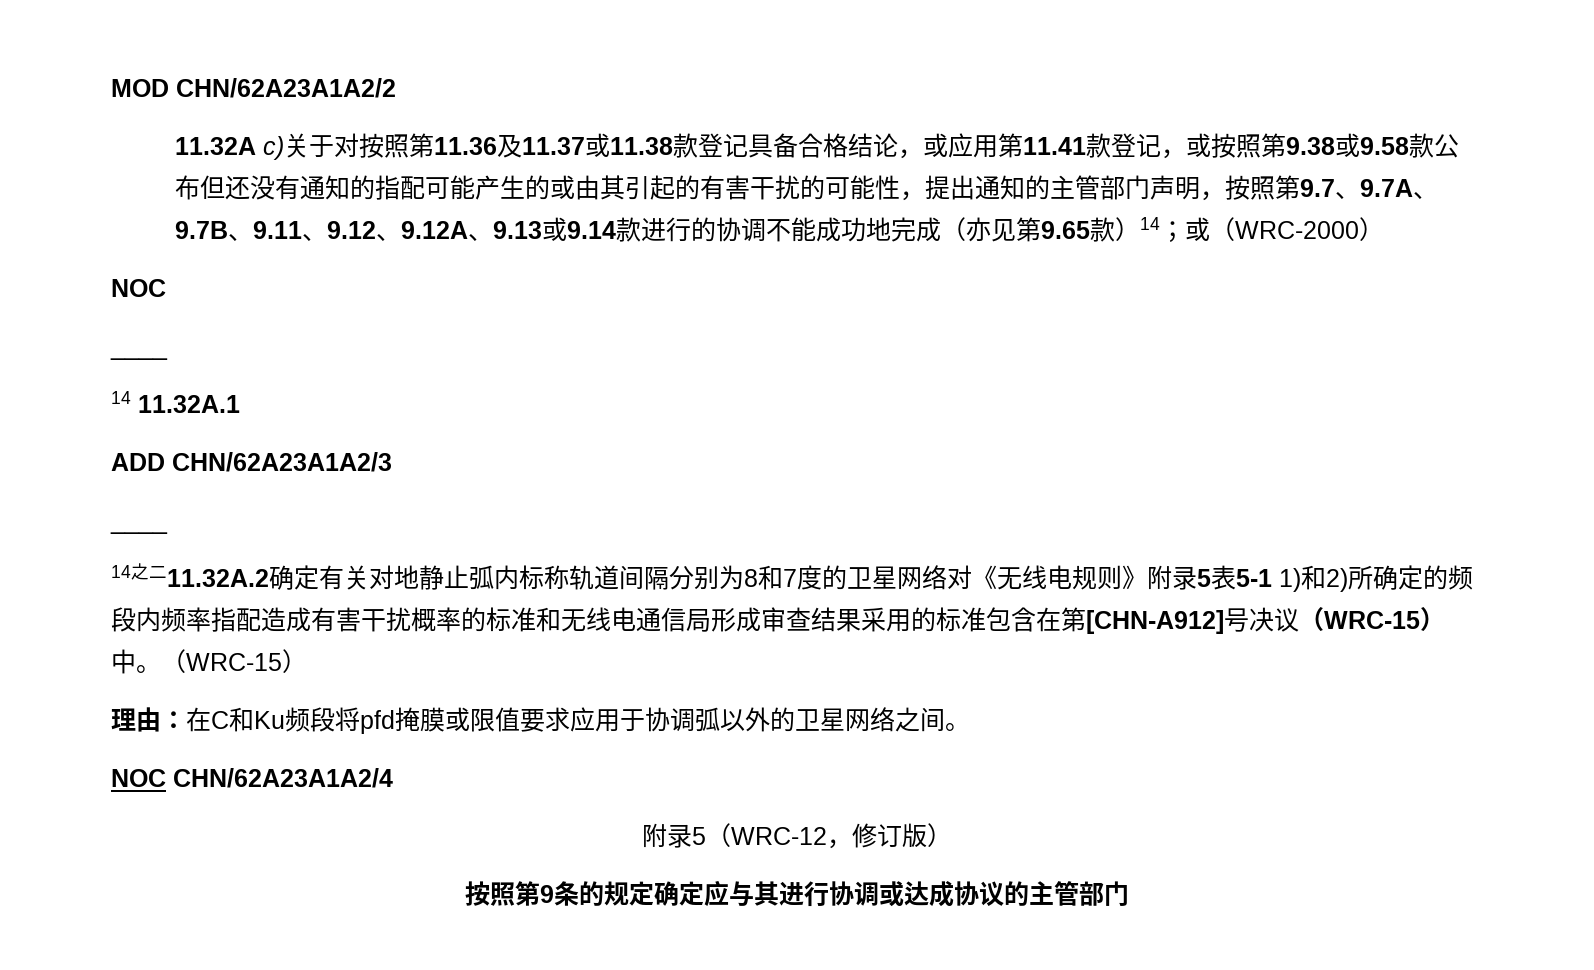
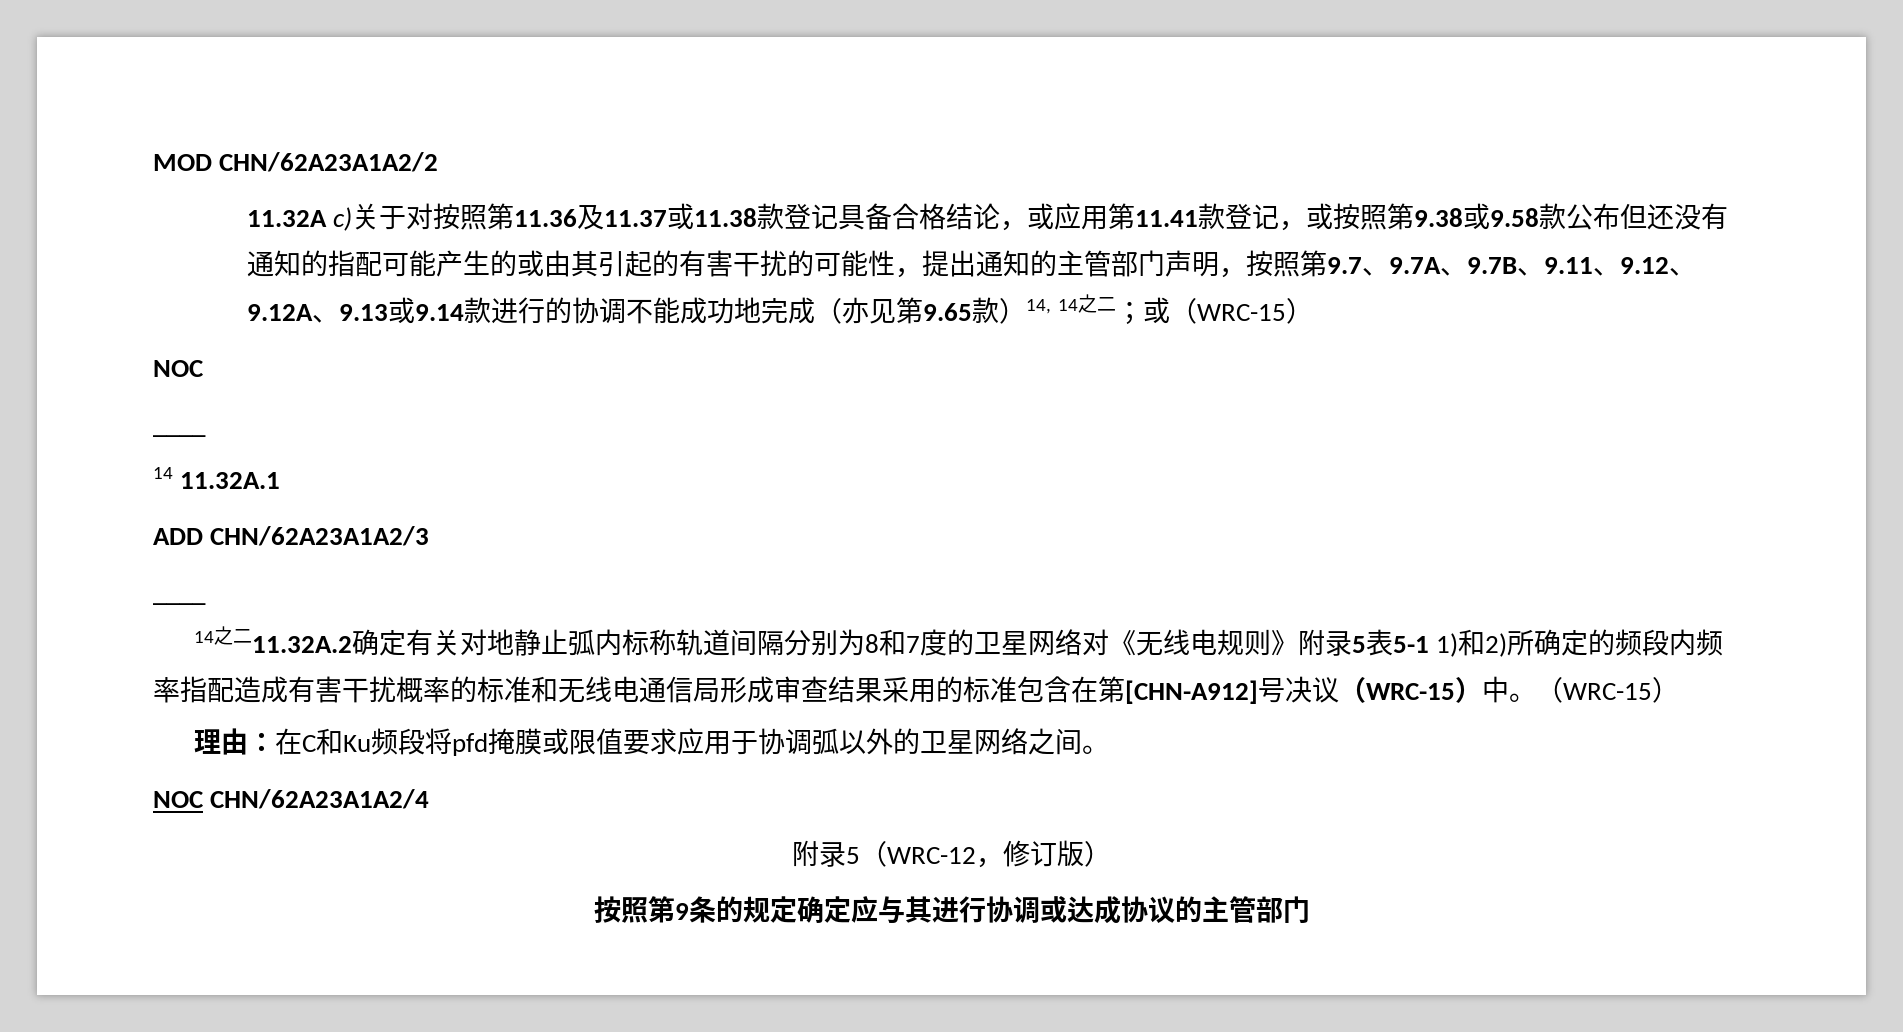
[1140,217,1360,243] 14；或（WRC-2000 -> [1025,294,1286,325] 14, 14之二；或（WRC-15

